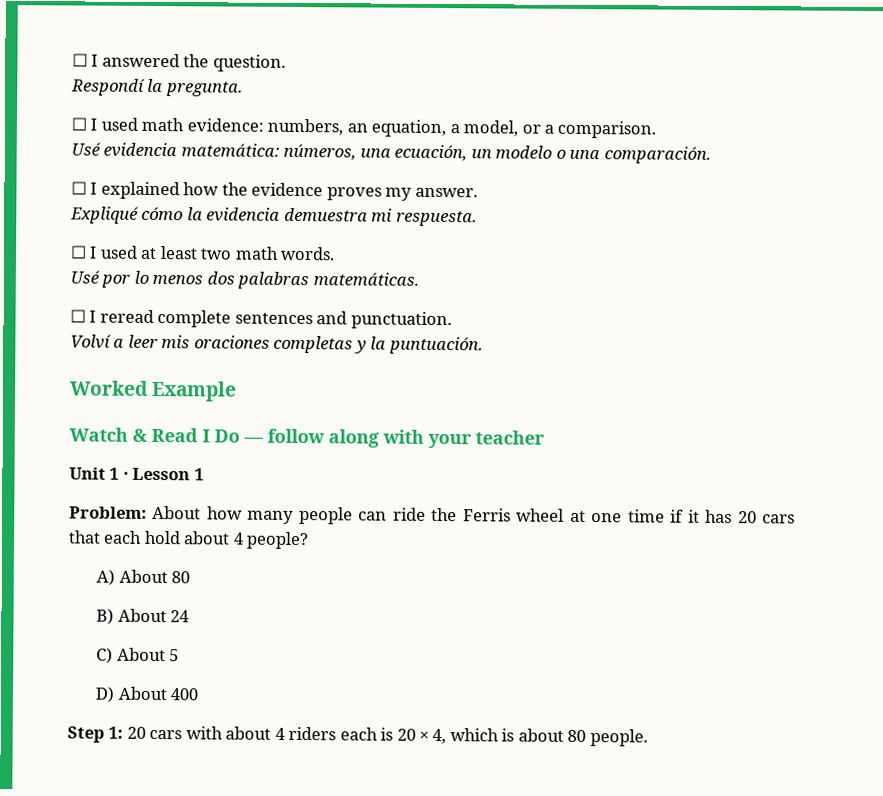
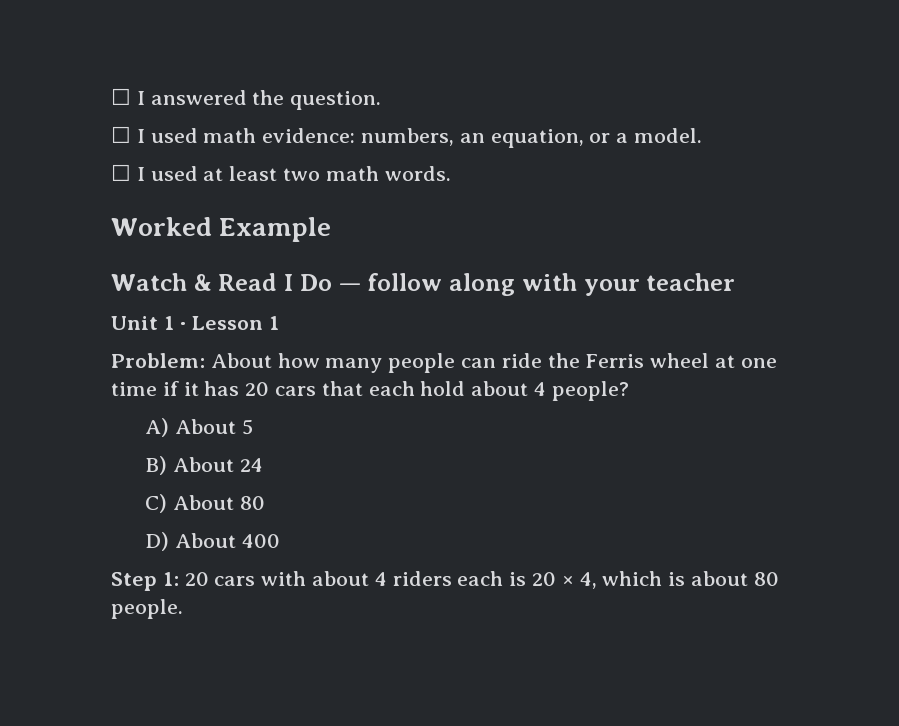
[71,78,243,97] // Respondí la pregunta. -> (382, 100) none
[449,120,657,139] [71,142,711,164] [71,181,478,201] [70,206,477,227] a model, or a comparison. // Usé evidencia matemática: números, una ecuación, un modelo o una comparación. // ☐ I explained how the evidence proves my answer. // Expliqué cómo la evidencia demuestra mi respuesta. -> [589,128,703,143] or a model.
[70,270,419,290] [70,309,452,330] [70,334,483,355] // Usé por lo menos dos palabras matemáticas. // ☐ I reread complete sentences and punctuation. // Volví a leer mis oraciones completas y la puntuación. -> (451, 173) none
[171,571,191,584] 80 -> [241,419,253,435] 5
[169,649,180,662] 5 -> [239,496,265,510] 80

